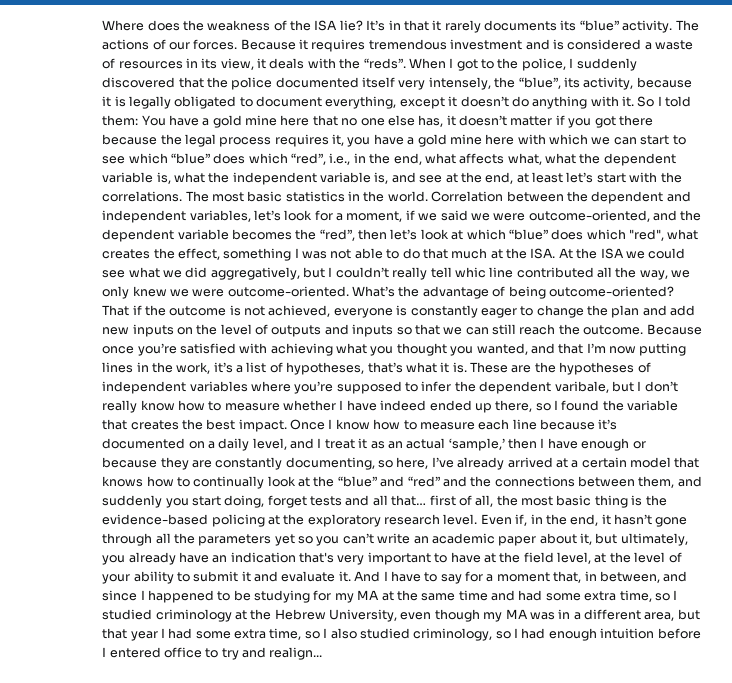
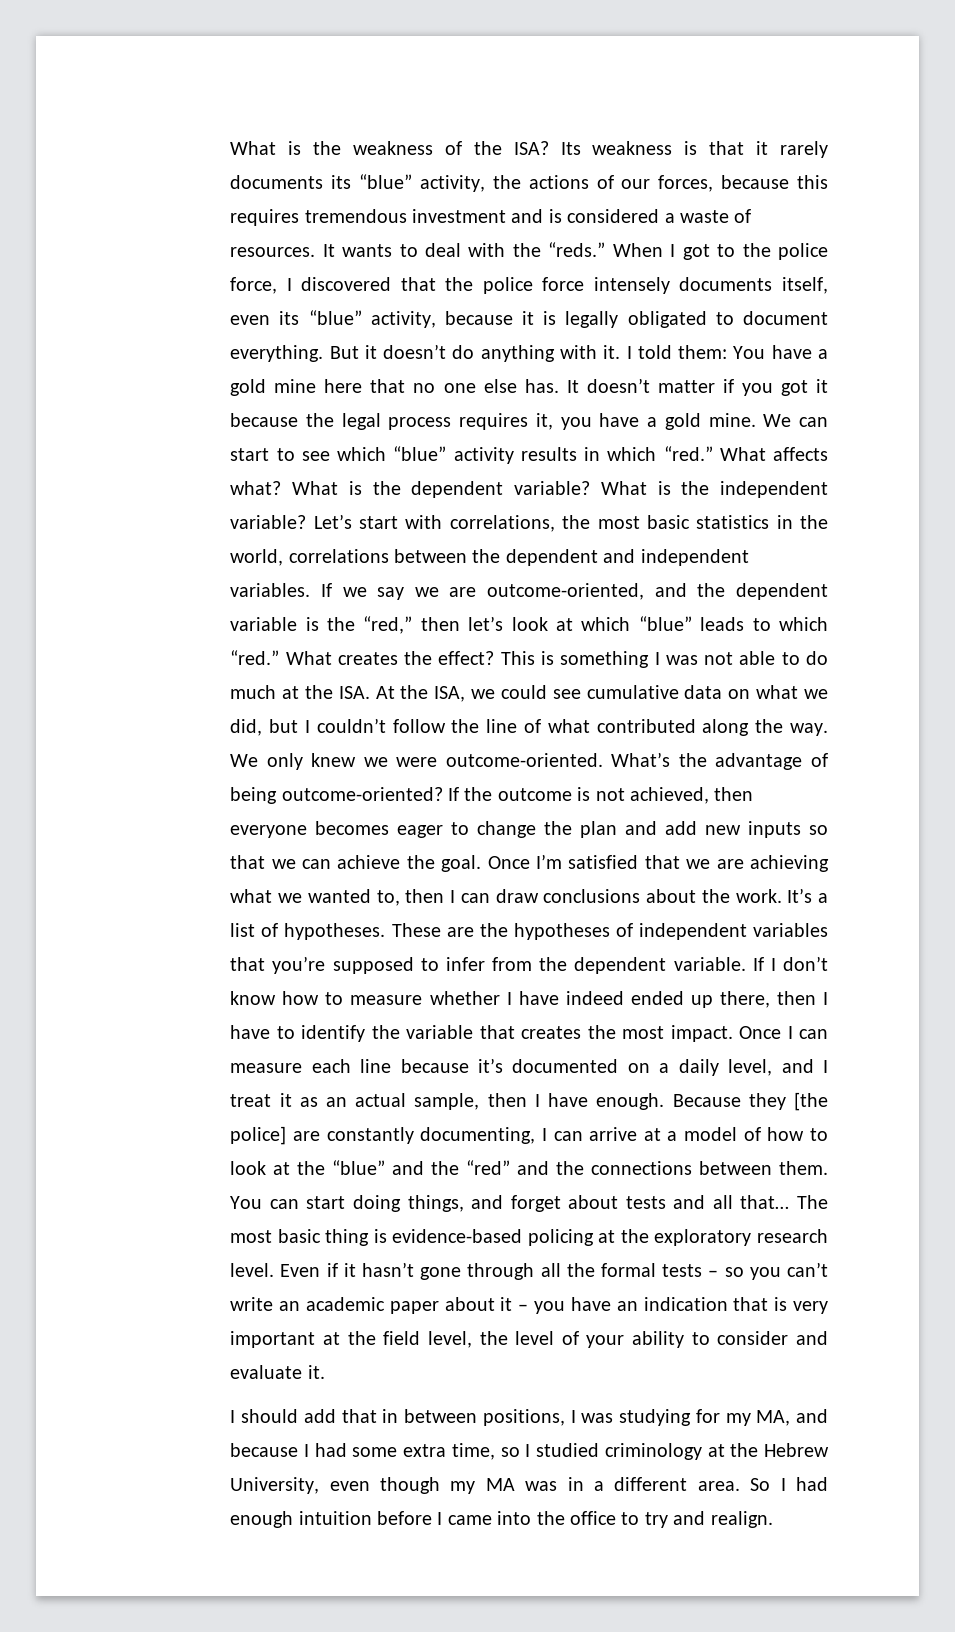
[102,20,180,31] Where does -> [230,141,302,155] What is
[314,20,401,31] ISA lie? It’s in -> [513,141,698,155] ISA? Its weakness is
[622,20,699,33] activity. The -> [419,175,521,192] activity, the
[193,39,309,50] forces. Because it -> [658,175,828,192] forces, because this
[118,58,406,70] resources in its view, it deals with the “reds”. -> [230,242,606,257] resources. It wants to deal with the “reds.”
[521,58,637,71] police, I suddenly -> [777,243,828,260] [230,277,292,294] police force, I
[275,77,580,90] documented itself very intensely, the “blue”, its -> [542,277,828,294] [230,310,362,325] force intensely documents itself, even its “blue”
[325,96,445,109] everything, except -> [230,345,359,362] everything. But
[637,96,655,107] So -> (621, 352) none
[418,115,456,127] has, it -> [524,379,579,393] has. It
[618,115,653,126] there -> [815,379,828,393] it
[449,134,611,145] mine here with which we -> [708,413,792,427] mine. We
[213,153,676,166] [102,172,682,185] [102,191,209,202] does which “red”, i.e., in the end, what affects what, what the dependent variable is, what the independent variable is, and see at the end, at least let’s start with the correlations. The -> [453,446,828,464] [230,481,828,498] [230,514,591,532] activity results in which “red.” What affects what? What is the dependent variable? What is the independent variable? Let’s start with correlations, the
[387,191,504,202] world. Correlation -> [230,549,389,566] world, correlations
[189,210,526,222] variables, let’s look for a moment, if we said we were -> [230,583,477,600] variables. If we say we are
[231,229,355,241] becomes the “red”, -> [305,616,413,634] is the “red,”
[551,229,699,241] [102,248,220,260] does which "red", what creates the effect, -> [700,617,829,631] [230,650,555,665] leads to which “red.” What creates the effect? This is
[422,248,448,259] that -> (828, 658) none
[600,248,624,259] ISA -> [434,686,466,702] ISA,
[128,267,691,280] what we did aggregatively, but I couldn’t really tell whic line contributed all the way, we -> [586,685,829,699] [230,718,828,736] [230,754,259,767] cumulative data on what we did, but I couldn’t follow the line of what contributed along the way. We
[102,305,142,316] That if -> [448,787,460,801] If
[333,305,478,318] everyone is constantly -> [714,787,754,801] [230,821,390,838] then everyone becomes
[176,324,702,337] [102,343,687,356] [102,362,467,375] on the level of outputs and inputs so that we can still reach the outcome. Because once you’re satisfied with achieving what you thought you wanted, and that I’m now putting lines in the work, it’s a list of hypotheses, that’s what it is. -> [808,825,828,835] [230,854,830,872] [230,888,829,906] [230,923,386,940] so that we can achieve the goal. Once I’m satisfied that we are achieving what we wanted to, then I can draw conclusions about the work. It’s a list of hypotheses.
[250,381,291,392] where -> [230,957,266,971] that
[454,381,634,394] the dependent varibale, but -> [492,957,764,974] from the dependent variable. If
[102,400,138,413] really -> (829, 963) none
[535,400,600,411] so I found -> [776,991,828,1005] [230,1025,366,1042] then I have to identify
[206,419,236,430] best -> [622,1026,665,1039] most
[335,419,417,430] know how to -> [799,1029,828,1039] can
[448,438,646,451] [102,457,700,470] [102,476,265,489] ‘sample,’ then I have enough or because they are constantly documenting, so here, I’ve already arrived at a certain model that knows how to continually -> [414,1092,828,1111] [230,1126,829,1145] sample, then I have enough. Because they [the police] are constantly documenting, I can arrive at a model of how to
(405, 481) none -> [431,1161,460,1175] the
[638,476,702,488] [102,495,518,508] them, and suddenly you start doing, forget tests and all that… first of all, the -> [779,1161,828,1175] [230,1195,828,1212] them. You can start doing things, and forget about tests and all that… The
[645,495,667,506] the -> (387, 1236) none
[515,514,599,526] if, in the end, -> [326,1263,338,1277] if
[198,534,295,546] parameters yet -> [601,1263,719,1277] formal tests –
[580,533,688,546] [102,552,481,565] it, but ultimately, you already have an indication that's very important to have -> [500,1297,828,1314] [230,1331,316,1348] it – you have an indication that is very important
[594,553,607,563] at -> (472, 1339) none
[193,571,251,582] submit it -> [717,1331,789,1345] consider
[354,571,688,584] [102,590,516,603] And I have to say for a moment that, in between, and since I happened to be studying for my MA at the same time and -> [230,1409,829,1426] [230,1443,310,1457] // I should add that in between positions, I was studying for my MA, and because I
[644,609,700,621] [102,628,511,641] area, but that year I had some extra time, so I also studied criminology, so -> [697,1478,771,1491] area. So
[109,647,161,658] entered -> [447,1511,565,1525] came into the
[269,647,323,660] realign... -> [710,1511,773,1528] realign.

